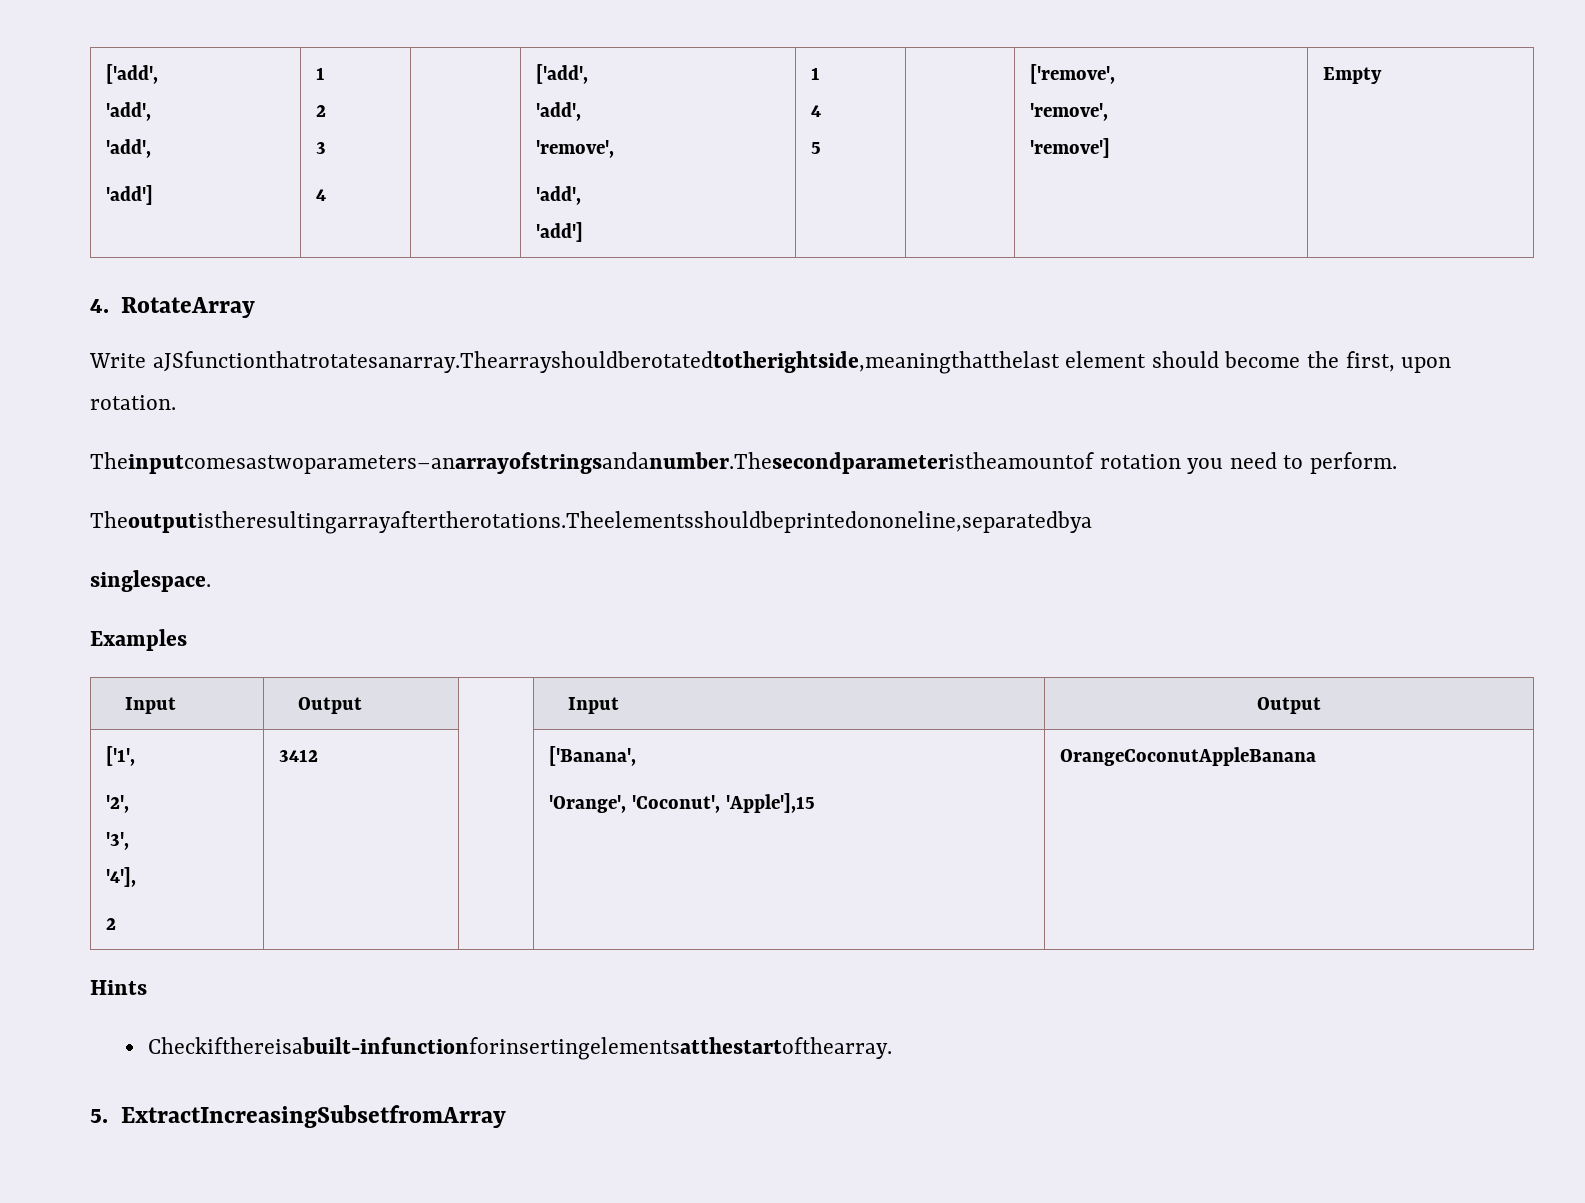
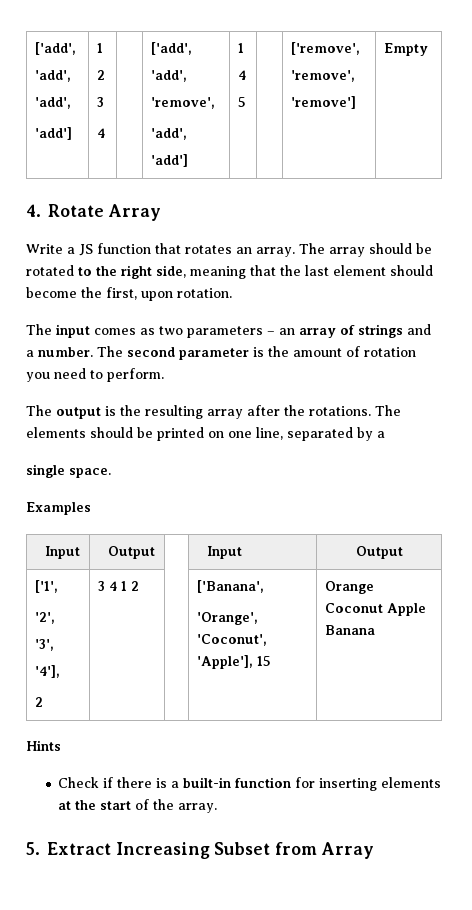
[121,297,256,318] RotateArray -> [48,204,161,221] Rotate Array
[152,351,1060,374] aJSfunctionthatrotatesanarray.Thearrayshouldberotatedtotherightside,meaningthatthelast -> [67,243,432,257] [26,265,329,279] a JS function that rotates an array. The array should be rotated to the right side, meaning that the last
[90,452,1094,474] Theinputcomesastwoparameters–anarrayofstringsandanumber.Thesecondparameteristheamountof -> [26,324,431,338] [26,346,360,360] The input comes as two parameters – an array of strings and a number. The second parameter is the amount of
[90,511,1092,534] [90,570,211,592] Theoutputistheresultingarrayaftertherotations.Theelementsshouldbeprintedononeline,separatedbya // singlespace. -> [26,405,401,419] [26,427,385,441] [26,464,111,478] The output is the resulting array after the rotations. The elements should be printed on one line, separated by a // single space.
[278,749,318,762] 3412 -> [97,581,139,591] 3 4 1 2
[725,793,815,813] [1059,747,1316,766] [90,980,147,995] [147,1037,892,1060] [90,1105,506,1128] 'Apple'],15 | OrangeCoconutAppleBanana // Hints // Checkifthereisabuilt-infunctionforinsertingelementsatthestartofthearray. // 5. ExtractIncreasingSubsetfromArray -> [196,655,271,669] [324,581,374,594] [324,603,426,616] [324,625,375,635] [26,740,61,751] [58,777,442,791] [58,799,218,813] [26,842,374,859] 'Apple'], 15 | Orange Coconut Apple Banana // Hints // Check if there is a built-in function for inserting elements at the start of the array. // 5. Extract Increasing Subset from Array

